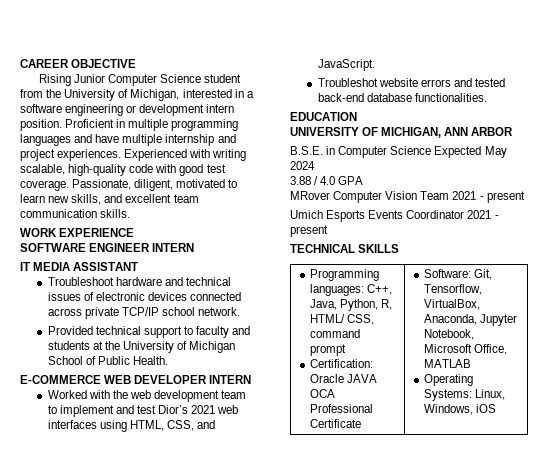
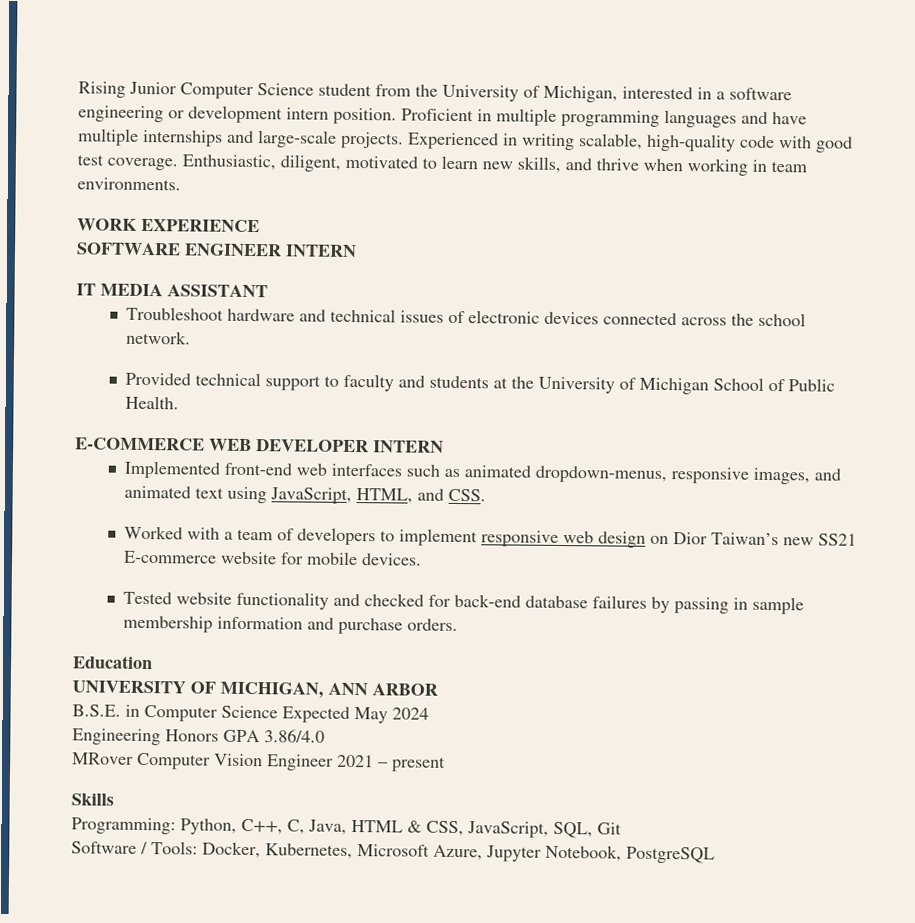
[20,59,137,68] CAREER OBJECTIVE // -> (78, 89) none
[165,134,236,146] [20,149,211,161] internship and project experiences. Experienced with -> [143,129,518,150] internships and large-scale projects. Experienced in
[72,179,132,190] Passionate, -> [182,154,276,171] Enthusiastic,
[125,194,199,203] [20,209,131,218] excellent team communication skills. -> [596,158,807,176] [77,177,181,191] thrive when working in team environments.
[84,307,160,319] private TCP/IP -> [731,313,755,326] the
[47,390,247,402] [47,405,239,417] [47,420,216,432] [317,59,375,71] [317,78,506,87] [317,93,488,102] [290,112,357,121] Worked with the web development team to implement and test Dior’s 2021 web interfaces using HTML, CSS, and JavaScript. // Troubleshot website errors and tested back-end database functionalities. // EDUCATION -> [124,460,842,485] [124,485,487,504] [124,525,858,548] [124,550,423,566] [123,591,805,615] [123,615,459,635] [72,655,153,670] Implemented front-end web interfaces such as animated dropdown-menus, responsive images, and animated text using JavaScript, HTML, and CSS. // Worked with a team of developers to implement responsive web design on Dior Taiwan’s new SS21 E-commerce website for mobile devices. // Tested website functionality and checked for back-end database failures by passing in sample membership information and purchase orders. // Education
[290,176,336,185] 3.88 / 4.0 -> [72,728,219,746] Engineering Honors
(364, 180) none -> [264,729,325,743] 3.86/4.0
[420,191,525,203] [290,210,499,222] [290,225,328,237] [290,244,400,253] [309,269,379,281] [309,284,393,296] [309,299,393,311] [309,314,375,325] [309,329,360,338] [309,344,346,356] [309,359,373,368] [309,374,378,383] [309,389,335,398] [309,404,373,413] [309,419,361,428] [423,269,493,280] [423,284,482,295] [423,299,480,310] [423,314,518,326] [423,329,474,340] [423,344,508,355] [423,359,471,368] [423,374,473,386] [423,389,506,401] [423,404,497,415] Team 2021 - present // Umich Esports Events Coordinator 2021 - present // TECHNICAL SKILLS // Programming languages: C++, Java, Python, R, HTML/ CSS, command prompt // Certification: Oracle JAVA OCA Professional Certificate | Software: Git, Tensorflow, VirtualBox, Anaconda, Jupyter Notebook, Microsoft Office, MATLAB // Operating Systems: Linux, Windows, iOS -> [267,754,446,772] [71,793,114,806] [71,817,622,839] [71,841,715,864] Engineer 2021 – present // Skills // Programming: Python, C++, C, Java, HTML & CSS, JavaScript, SQL, Git // Software / Tools: Docker, Kubernetes, Microsoft Azure, Jupyter Notebook, PostgreSQL

